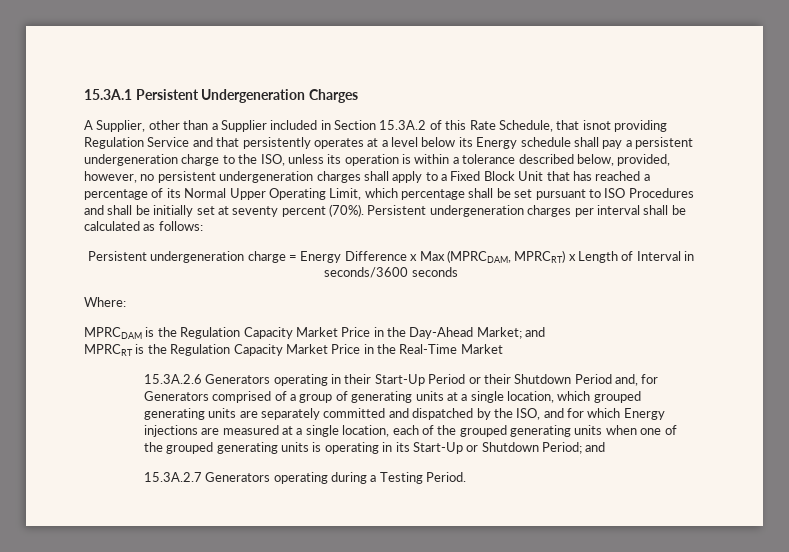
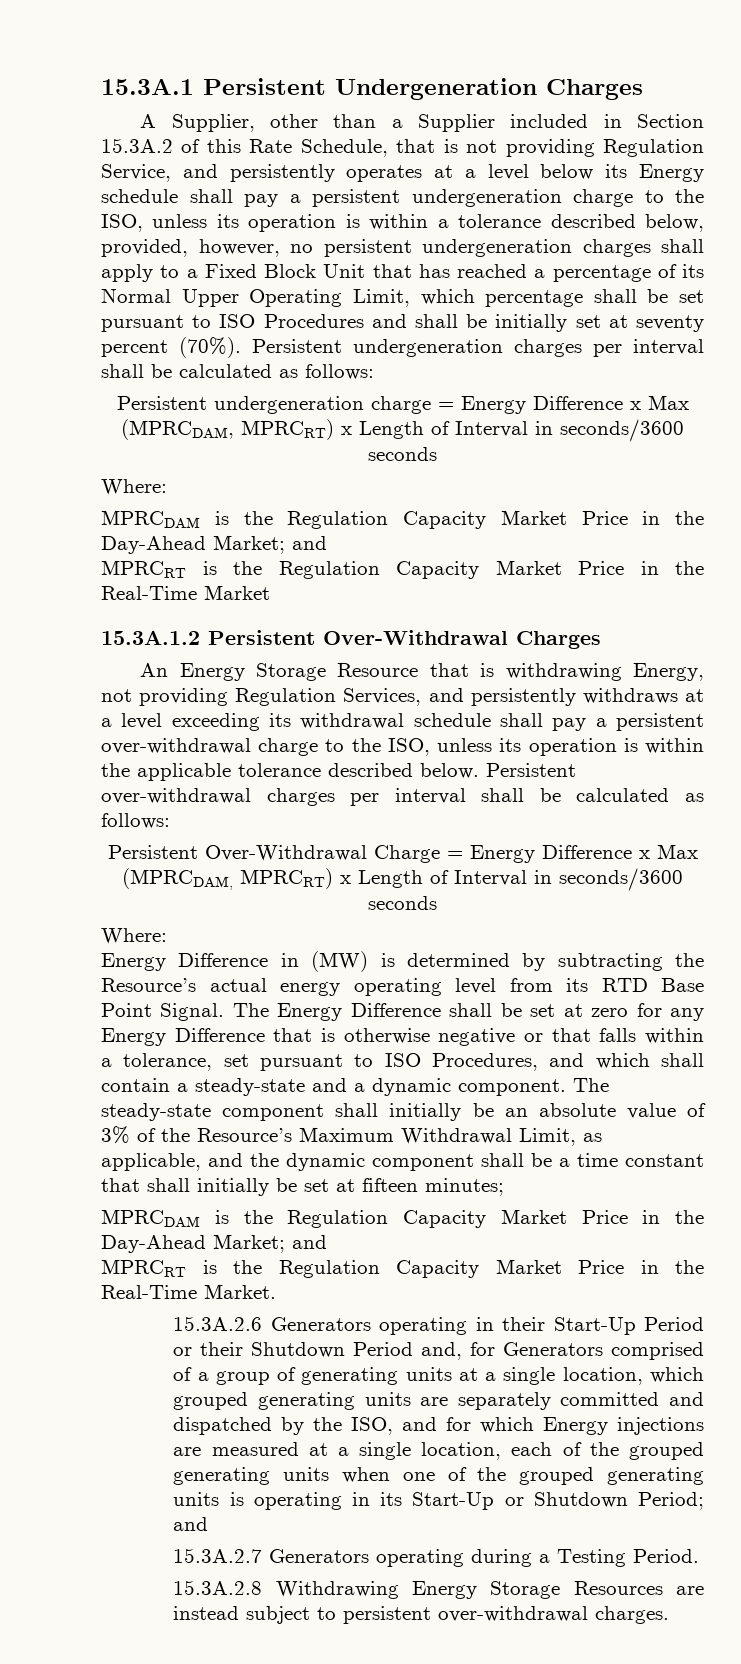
[582,120,667,132] [84,137,240,149] isnot providing Regulation Service and that -> [443,139,705,157] [101,164,218,182] is not providing Regulation Service, and
(503, 349) none -> [101,630,601,649] [140,663,704,681] [101,688,704,706] [101,713,704,731] [101,738,704,756] [101,763,576,781] [101,788,704,806] [101,813,170,829] [107,844,698,863] [122,868,683,891] [368,896,437,910] [101,928,167,944] [101,951,704,972] [101,978,704,996] [101,1003,704,1021] [101,1028,704,1046] [101,1053,704,1071] [101,1078,609,1096] [101,1103,706,1121] [101,1126,602,1146] [101,1153,704,1171] [101,1178,504,1196] [101,1209,704,1228] [101,1234,327,1253] [101,1259,704,1278] [101,1284,276,1299] // 15.3A.1.2 Persistent Over-Withdrawal Charges // An Energy Storage Resource that is withdrawing Energy, not providing Regulation Services, and persistently withdraws at a level exceeding its withdrawal schedule shall pay a persistent over-withdrawal charge to the ISO, unless its operation is within the applicable tolerance described below. Persistent over-withdrawal charges per interval shall be calculated as follows: // Persistent Over-Withdrawal Charge = Energy Difference x Max (MPRCDAM, MPRCRT) x Length of Interval in seconds/3600 seconds // Where: // Energy Difference in (MW) is determined by subtracting the Resource’s actual energy operating level from its RTD Base Point Signal. The Energy Difference shall be set at zero for any Energy Difference that is otherwise negative or that falls within a tolerance, set pursuant to ISO Procedures, and which shall contain a steady-state and a dynamic component. The steady-state component shall initially be an absolute value of 3% of the Resource’s Maximum Withdrawal Limit, as applicable, and the dynamic component shall be a time constant that shall initially be set at fifteen minutes; // MPRCDAM is the Regulation Capacity Market Price in the Day-Ahead Market; and // MPRCRT is the Regulation Capacity Market Price in the Real-Time Market.
(467, 477) none -> [173,1580,704,1599] [173,1606,670,1624] // 15.3A.2.8 Withdrawing Energy Storage Resources are instead subject to persistent over-withdrawal charges.

